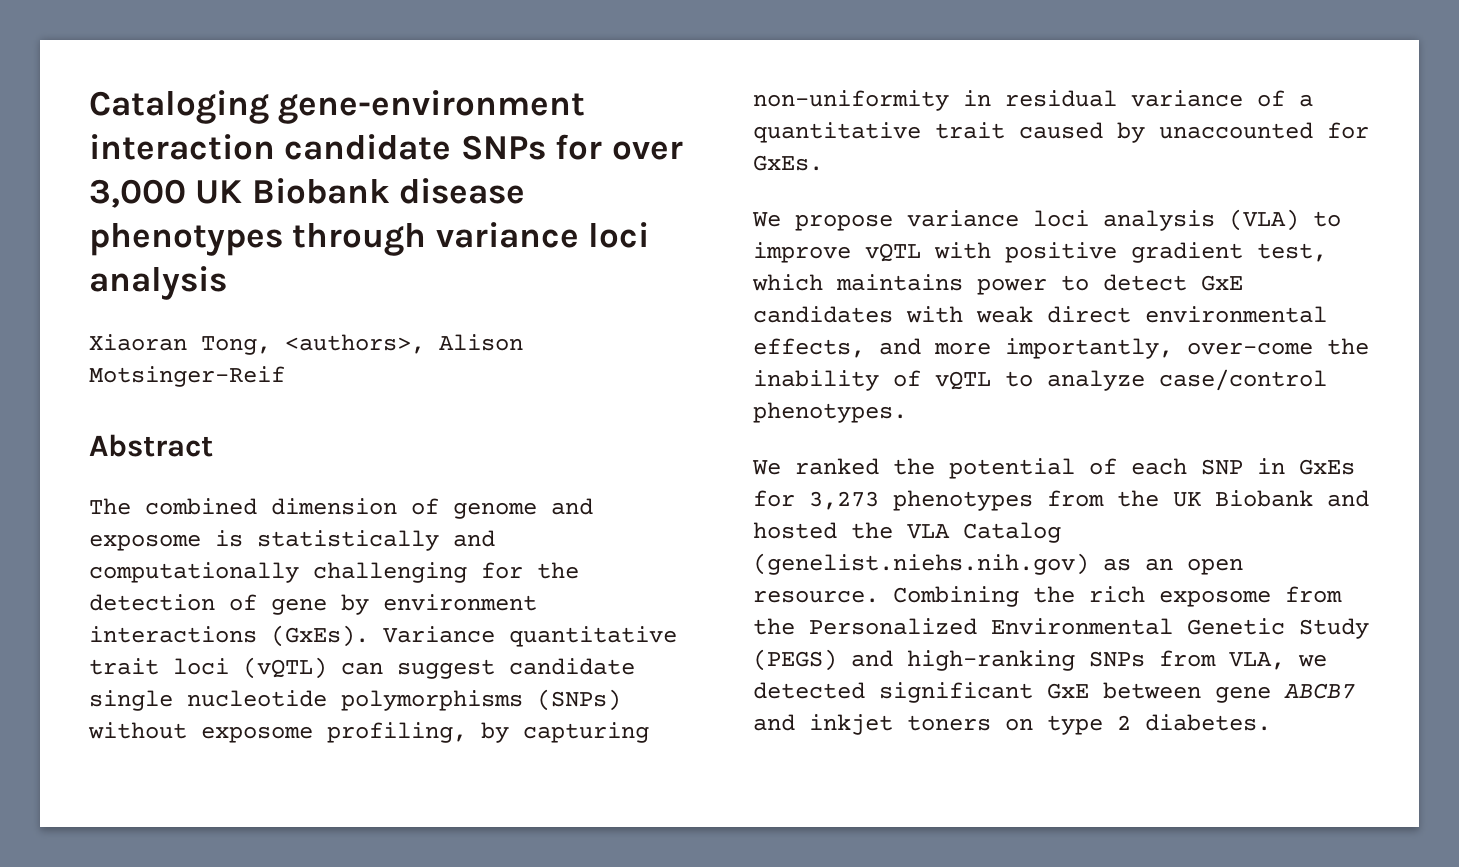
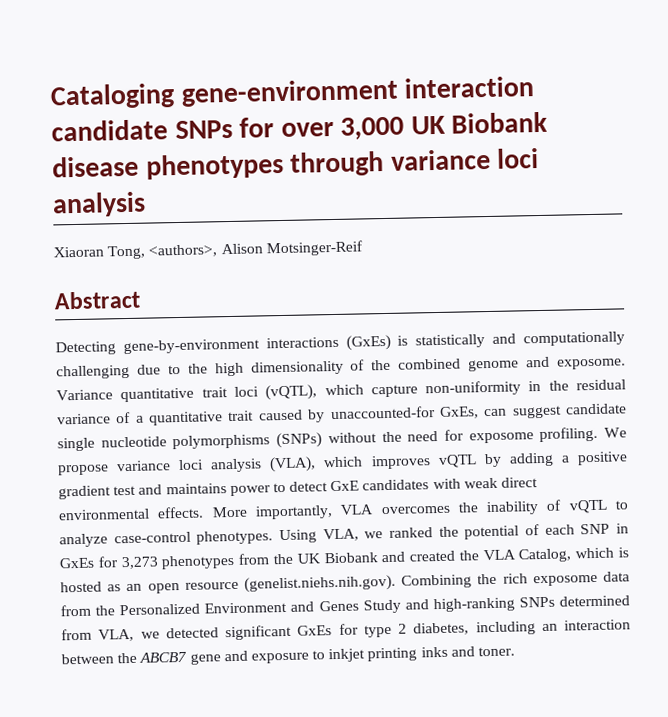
[89,498,593,519] [89,534,201,551] The combined dimension of genome and exposome -> [55,334,391,356] Detecting gene-by-environment interactions (GxEs)
[481,562,579,579] [89,594,537,615] [89,625,677,647] [89,657,327,679] for the detection of gene by environment interactions (GxEs). Variance quantitative trait loci (vQTL) -> [136,356,626,377] [56,379,627,403] [57,406,479,426] due to the high dimensionality of the combined genome and exposome. Variance quantitative trait loci (vQTL), which capture non-uniformity in the residual variance of a quantitative trait caused by unaccounted-for GxEs,
[201,722,649,743] [753,90,1313,111] [753,122,1369,143] [753,155,823,171] exposome profiling, by capturing non-uniformity in residual variance of a quantitative trait caused by unaccounted for GxEs. // -> [381,426,599,444] the need for exposome profiling.
[1229,209,1341,231] [753,242,1327,263] [752,274,823,291] (VLA) to improve vQTL with positive gradient test, which -> [269,451,629,473] [58,484,163,500] (VLA), which improves vQTL by adding a positive gradient test and
[753,338,1313,359] effects, and more importantly, over-come -> [157,504,451,520] effects. More importantly, VLA overcomes
[1159,369,1327,391] case/control -> [113,531,191,544] case-control
[752,460,781,475] // We -> [279,528,384,544] Using VLA, we
[753,522,837,539] hosted -> [409,550,456,562] created
[963,522,1061,543] [753,553,1089,575] Catalog (genelist.niehs.nih.gov) -> [518,547,629,563] [60,581,102,593] Catalog, which is hosted
[753,590,879,603] resource. -> [184,574,396,593] resource (genelist.niehs.nih.gov).
(1271, 598) none -> [603,571,630,582] data
[991,618,1369,639] [753,649,837,671] Environmental Genetic Study (PEGS) -> [204,599,401,614] Environment and Genes Study
(1145, 659) none -> [559,595,631,607] determined
[1047,682,1355,703] [753,714,1271,735] GxE between gene ABCB7 and inkjet toners on type 2 diabetes. -> [297,619,631,638] [61,646,516,665] GxEs for type 2 diabetes, including an interaction between the ABCB7 gene and exposure to inkjet printing inks and toner.

